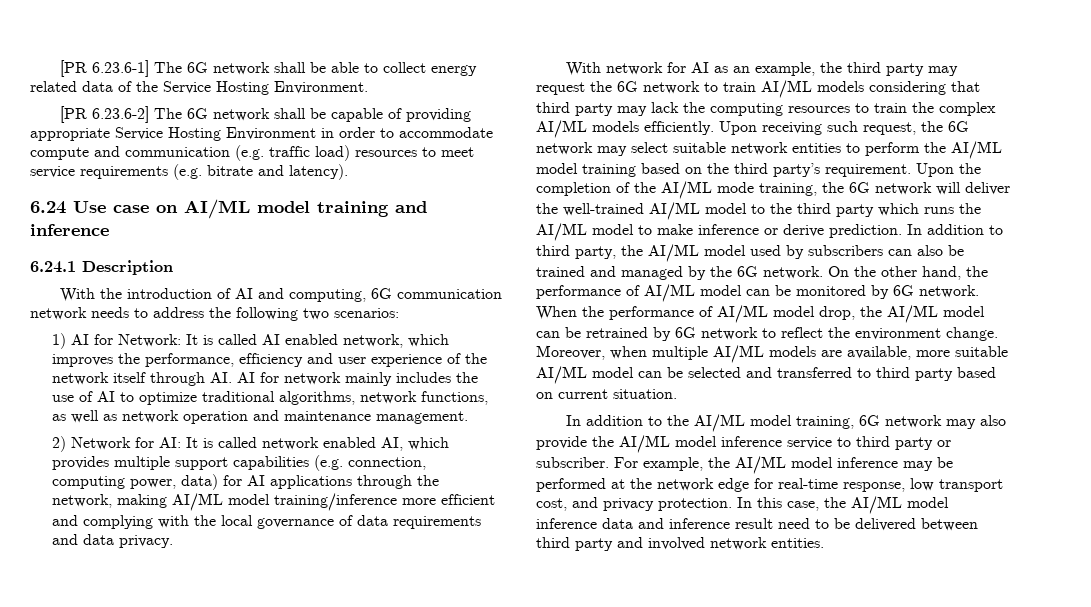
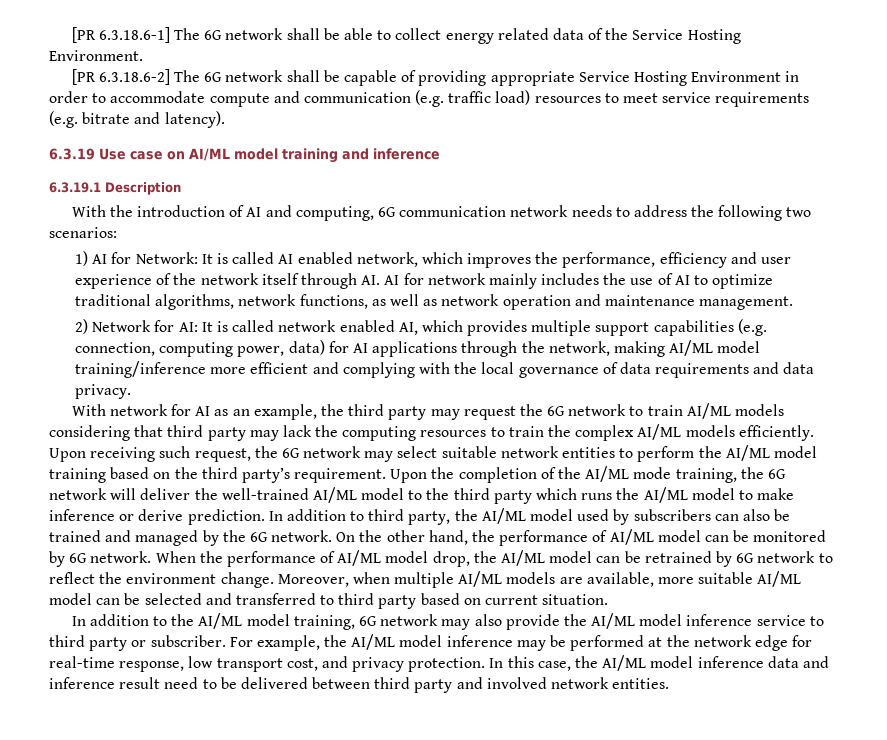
[60,60,150,77] [PR 6.23.6-1] -> [71,27,170,43] [PR 6.3.18.6-1]
[92,106,150,123] 6.23.6-2] -> [98,69,170,85] 6.3.18.6-2]
[30,201,66,214] 6.24 -> [49,148,95,160] 6.3.19
[30,261,76,273] 6.24.1 -> [49,182,101,193] 6.3.19.1

